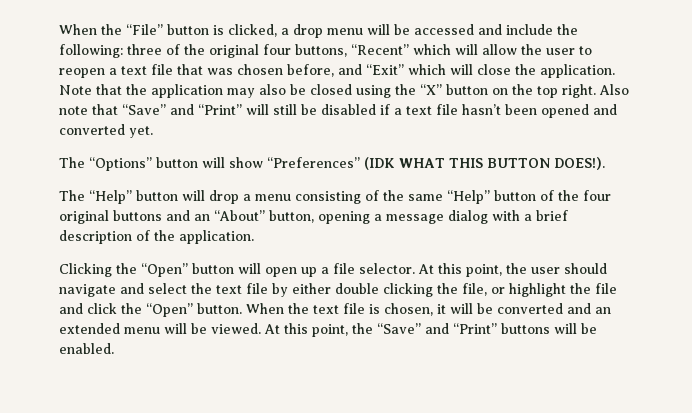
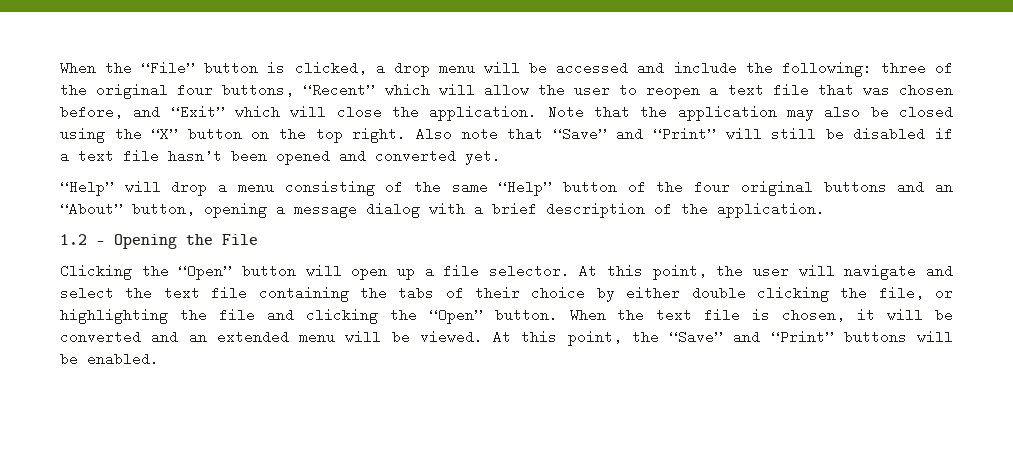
[59,157,605,171] [59,190,178,204] The “Options” button will show “Preferences” (IDK WHAT THIS BUTTON DOES!). // The “Help” button -> [60,180,114,196] “Help”
(254, 237) none -> [60,234,258,249] // 1.2 – Opening the File
[564,263,607,274] should -> [798,265,835,276] will
(268, 288) none -> [258,286,586,302] containing the tabs of their choice
[509,283,566,297] highlight -> [60,309,168,324] highlighting
[87,303,117,314] click -> [305,308,378,324] clicking

